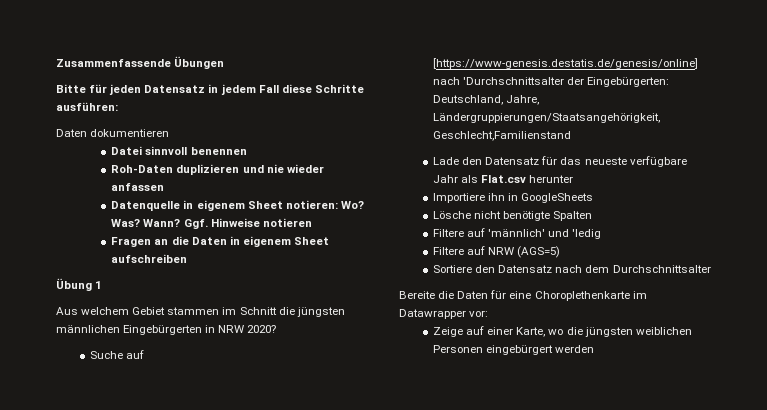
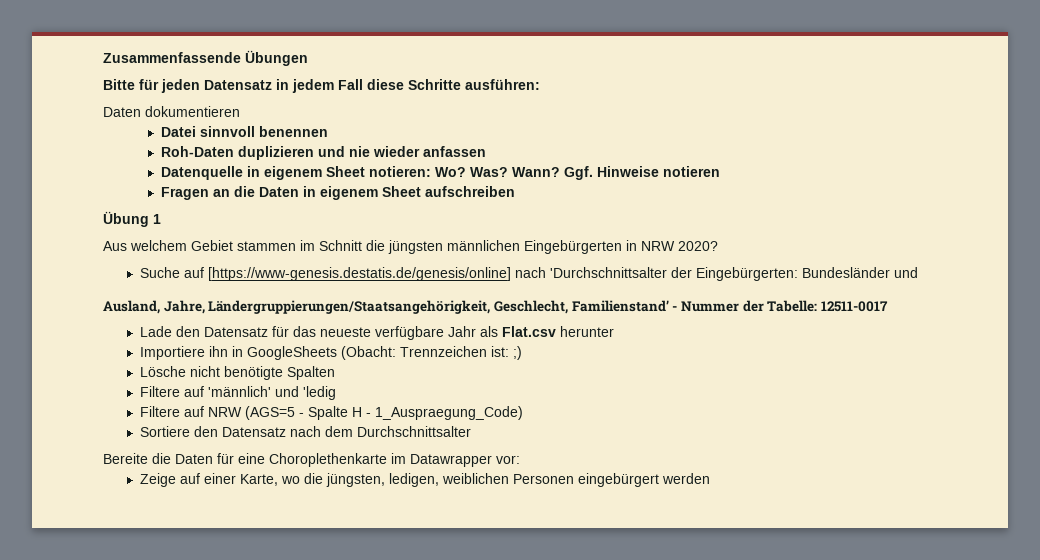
[432,95,540,105] [432,113,660,123] [432,131,571,141] Deutschland, Jahre, Ländergruppierungen/Staatsangehörigkeit, Geschlecht,Familienstand -> [801,267,918,278] [103,300,888,314] Bundesländer und // Ausland, Jahre, Ländergruppierungen/Staatsangehörigkeit, Geschlecht, Familienstand’ - Nummer der Tabelle: 12511-0017
(594, 198) none -> [340,346,522,360] (Obacht: Trennzeichen ist: ;)
[517,246,561,258] (AGS=5) -> [244,406,523,420] (AGS=5 - Spalte H - 1_Auspraegung_Code)
[584,327,633,337] jüngsten -> [325,473,439,487] jüngsten, ledigen,

